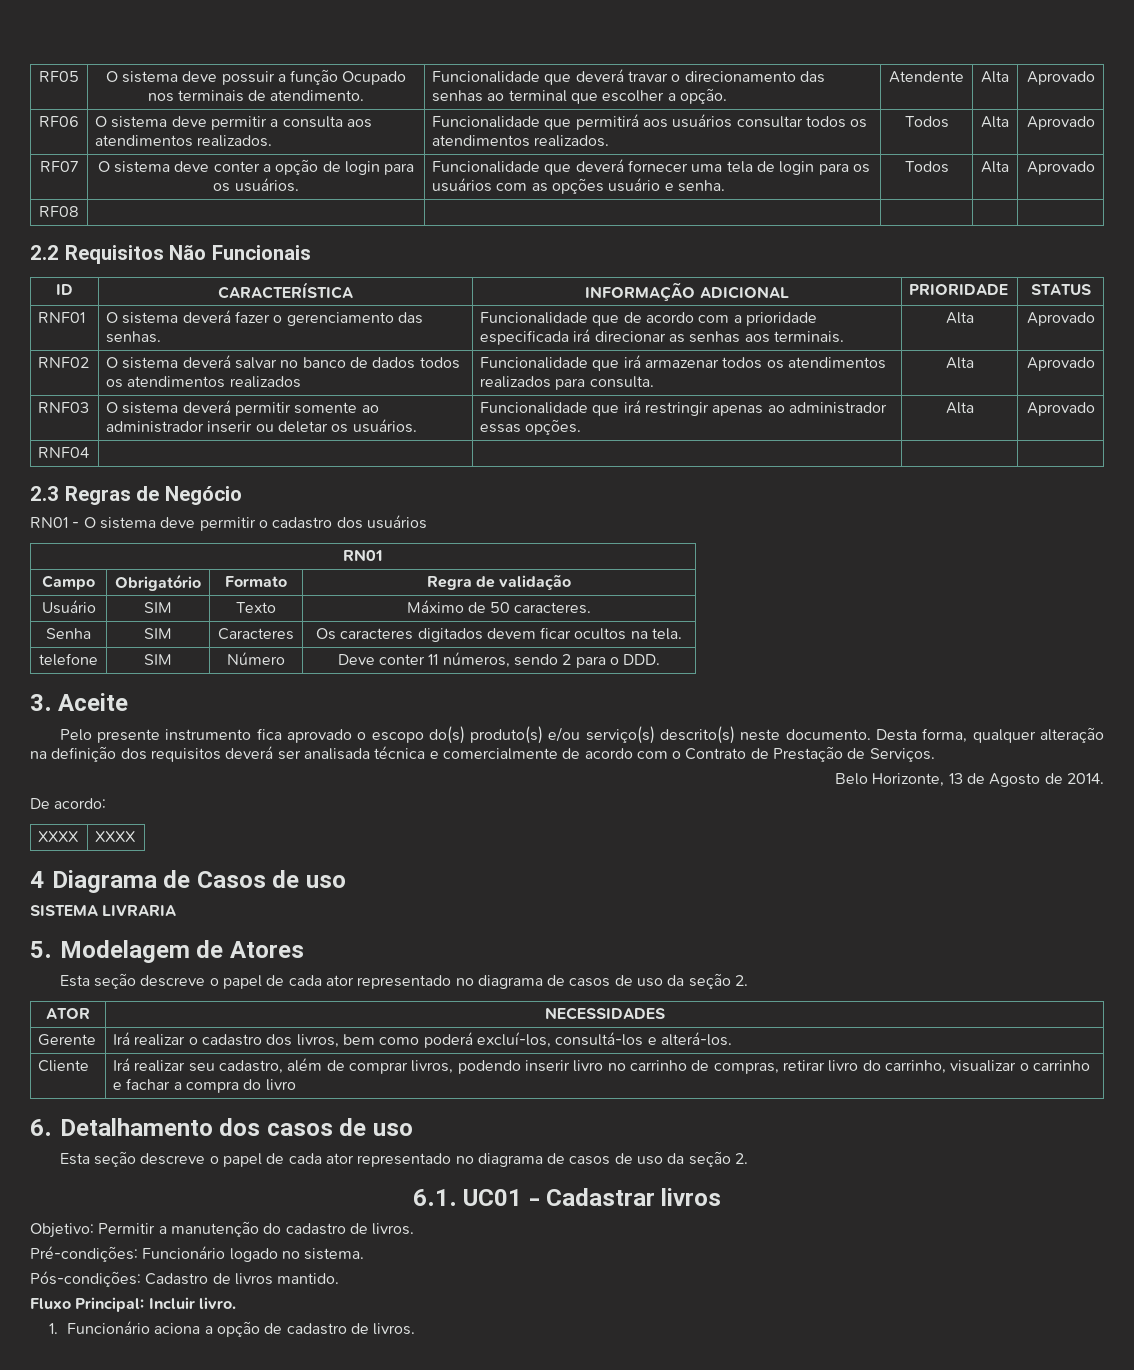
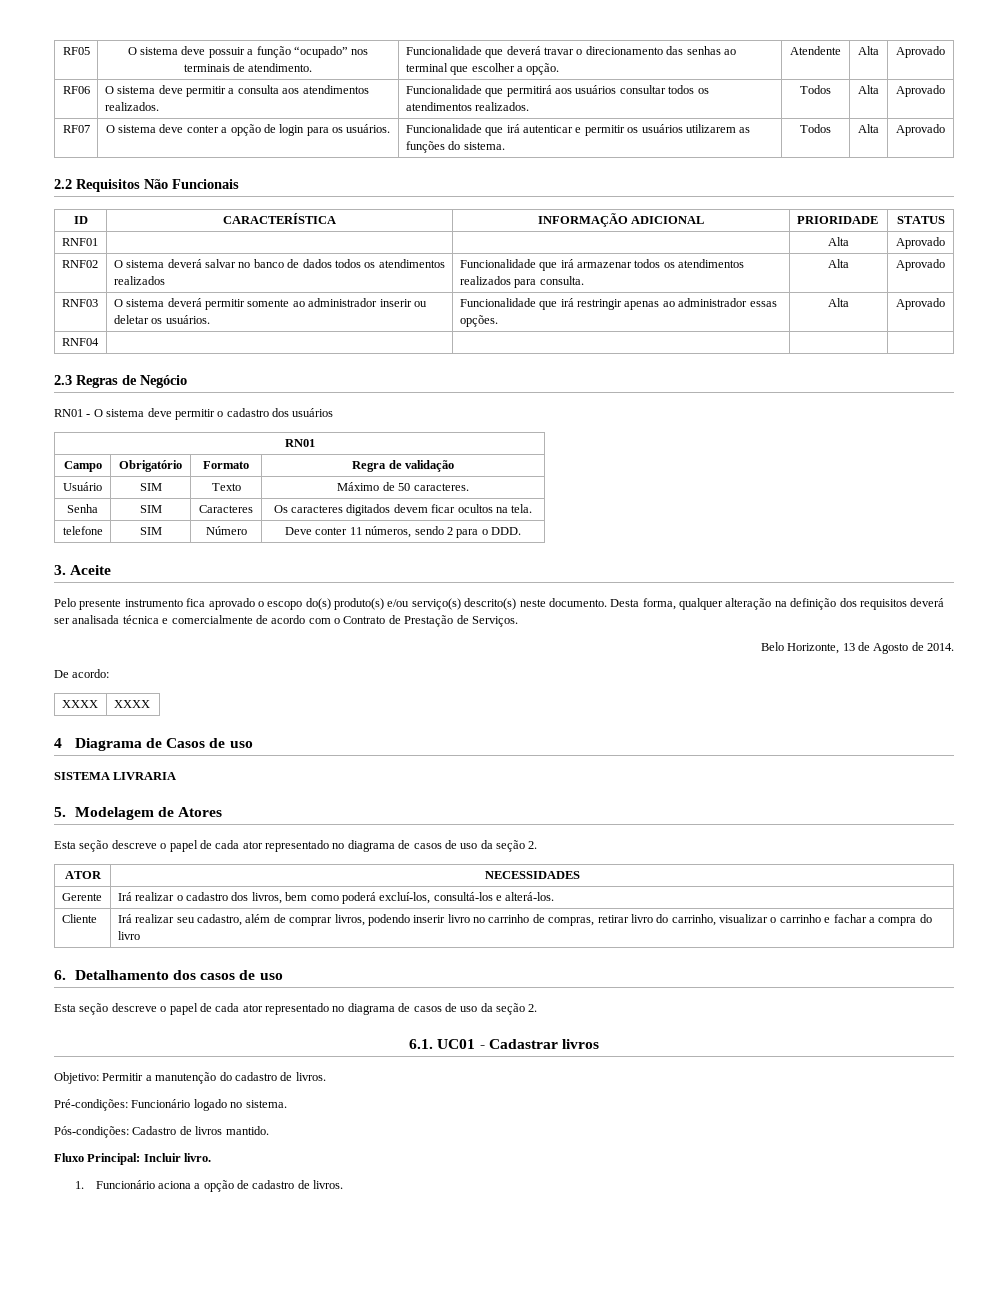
[342,71,407,85] Ocupado -> [293,46,348,58] “ocupado”
[575,159,871,175] [432,178,726,194] [904,161,949,173] [981,161,1009,173] [1026,161,1095,175] [39,206,79,217] deverá fornecer uma tela de login para os usuários com as opções usuário e senha. | Todos | Alta | Aprovado // RF08 | | | | | -> [506,124,751,136] [405,141,505,153] [800,124,831,133] [858,124,879,133] [896,124,945,136] irá autenticar e permitir os usuários utilizarem as funções do sistema. | Todos | Alta | Aprovado
[106,310,424,326] [106,331,162,343] [480,312,818,326] [480,329,845,345] O sistema deverá fazer o gerenciamento das senhas. | Funcionalidade que de acordo com a prioridade especificada irá direcionar as senhas aos terminais. -> (98, 242) |

